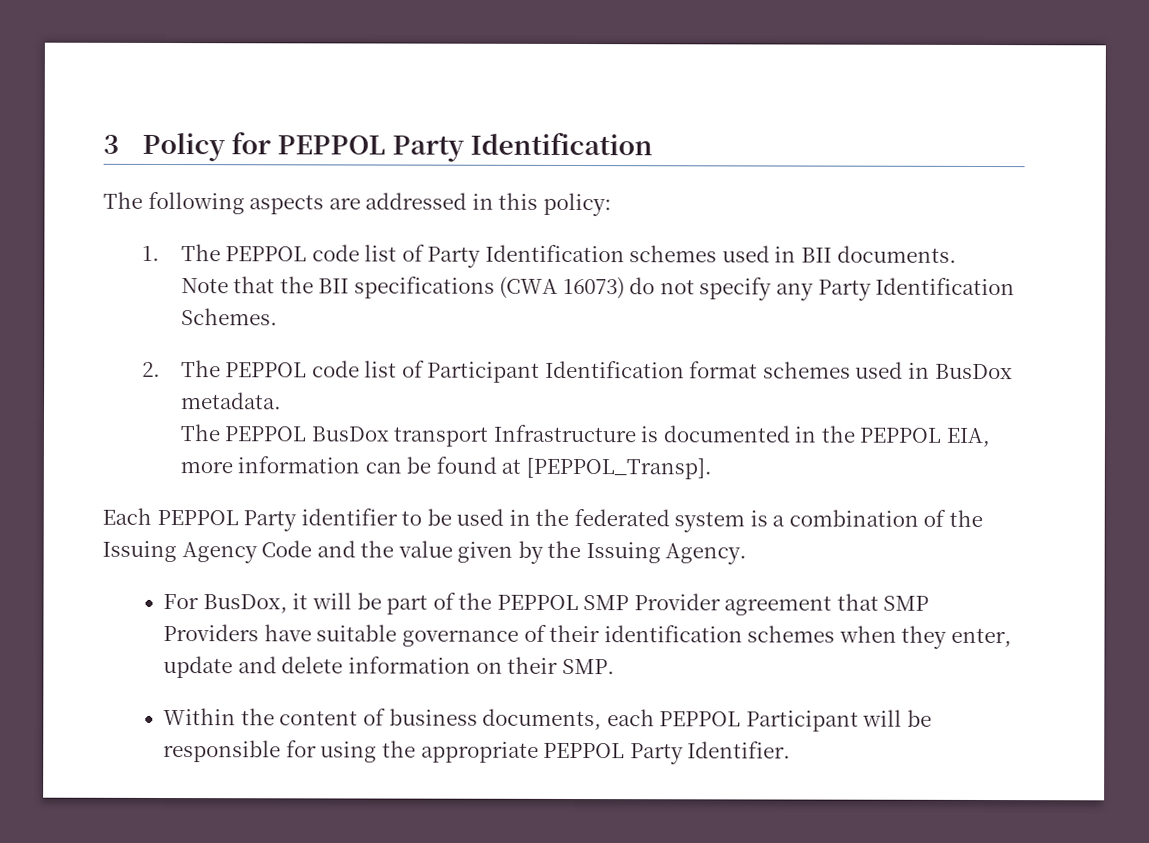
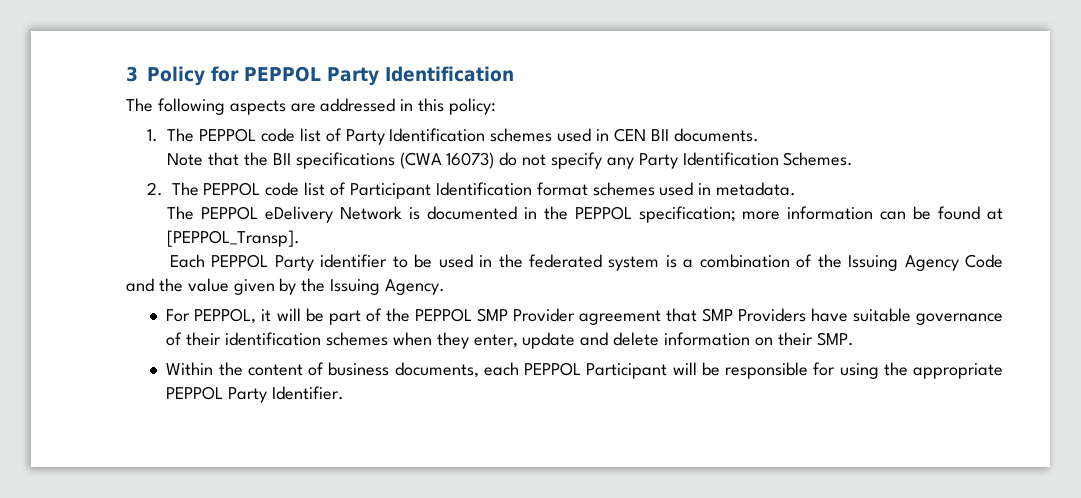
(797, 254) none -> [613,128,646,142] CEN
[934,363,1013,380] BusDox -> (712, 189) none
[310,424,636,447] BusDox transport Infrastructure -> [265,206,402,223] eDelivery Network
[945,427,990,448] EIA, -> [638,206,736,223] specification;
[202,594,288,614] BusDox, -> [194,308,257,324] PEPPOL,

